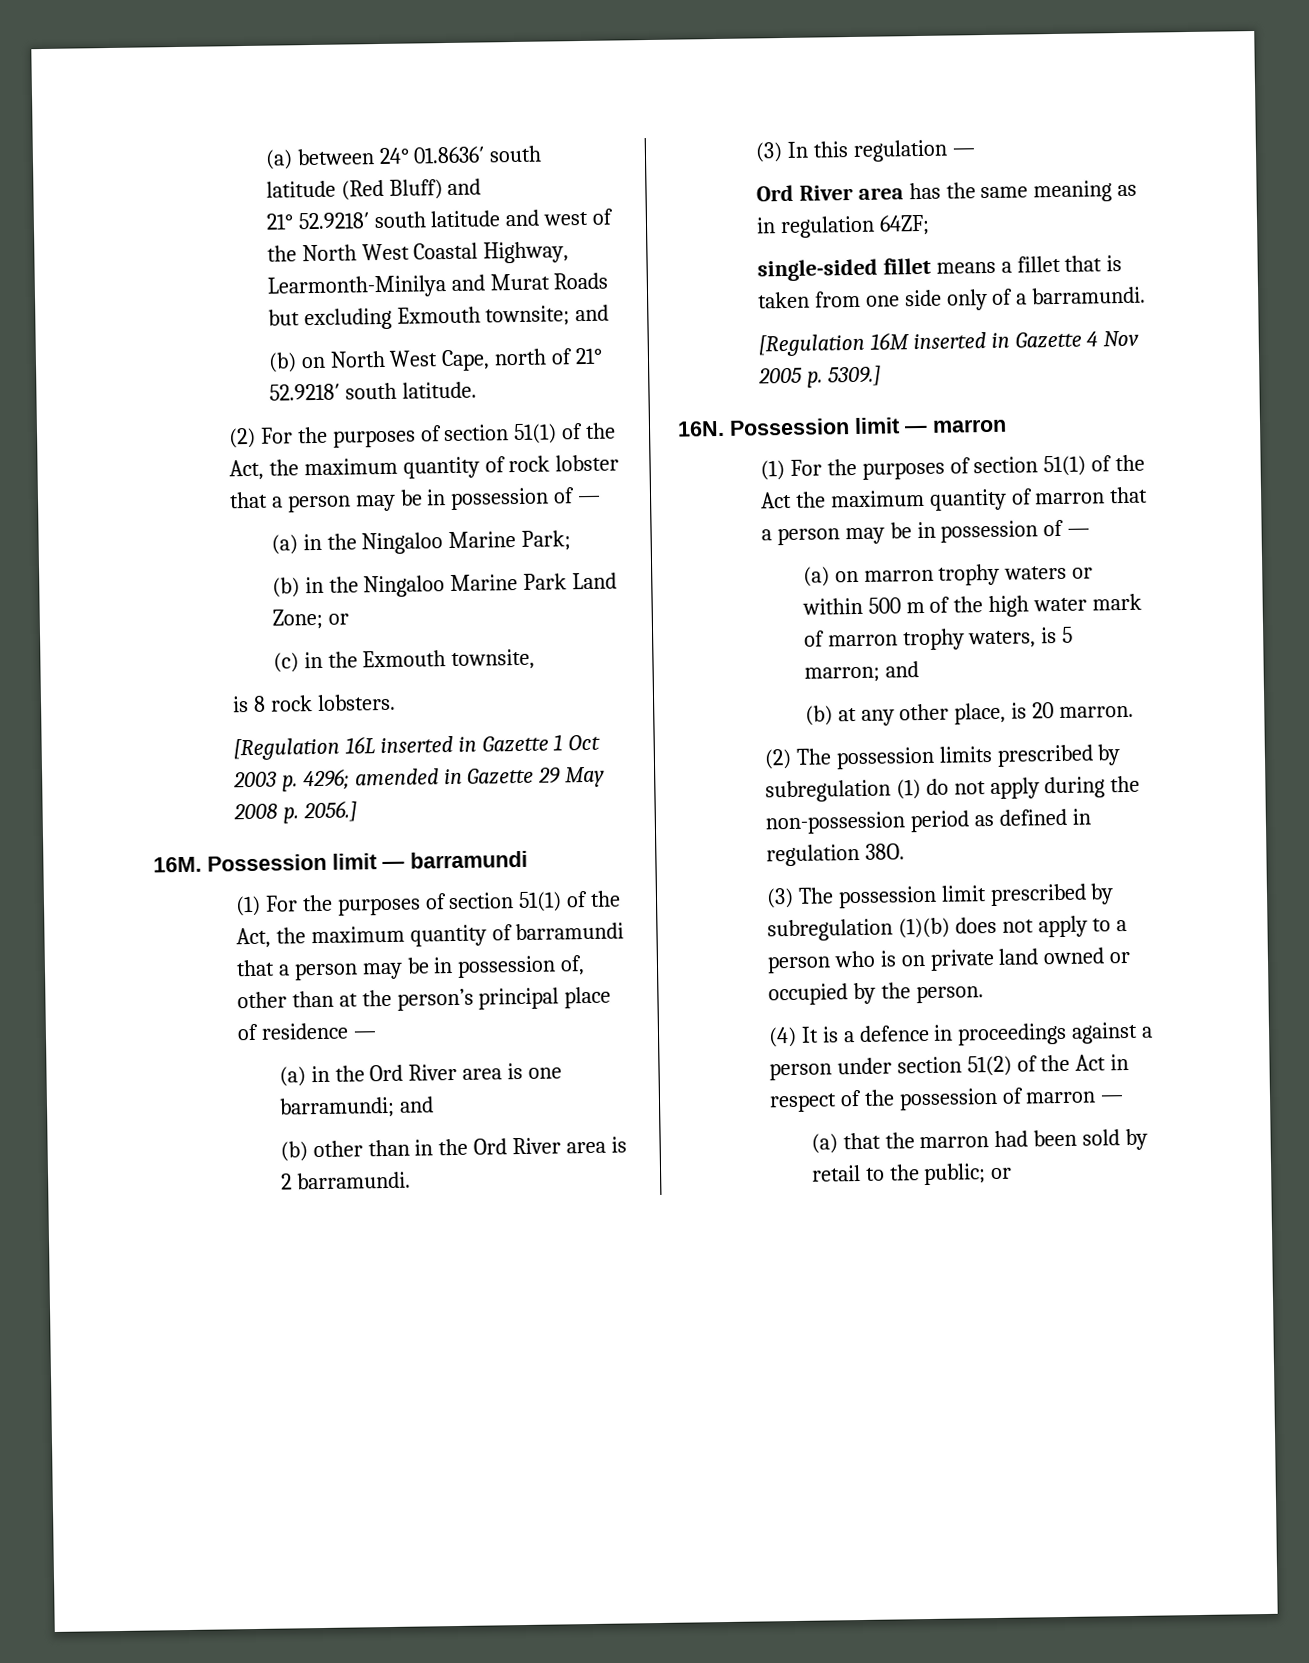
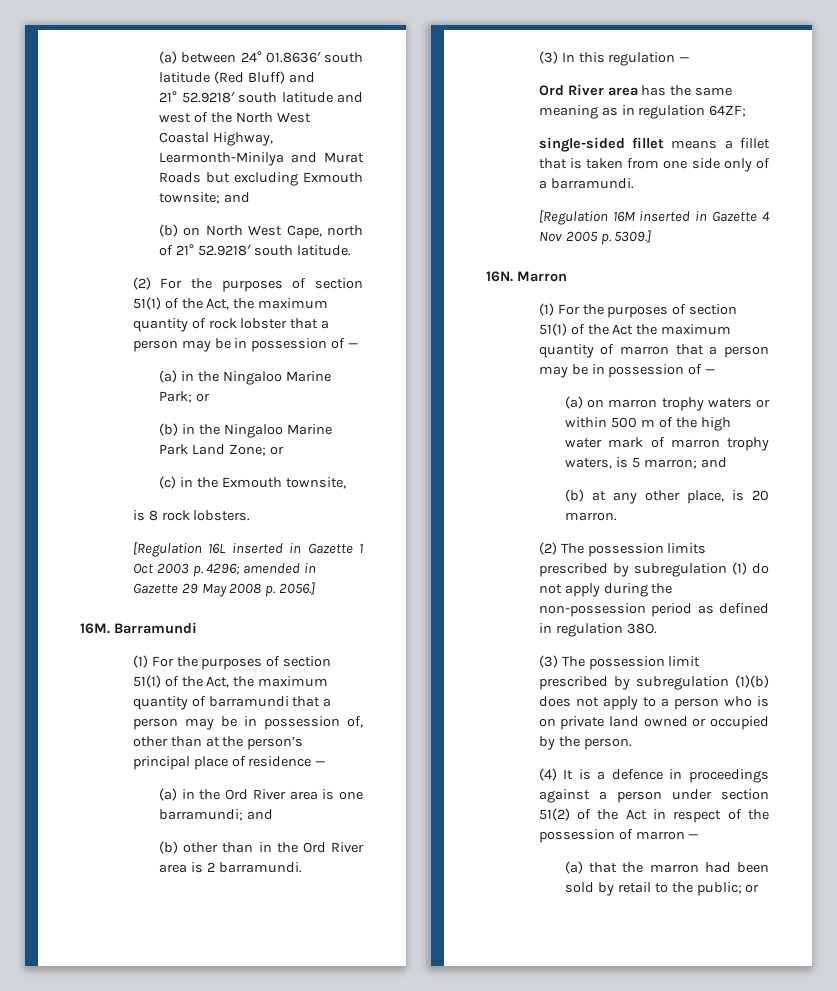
(572, 540) none -> [195,393,210,402] or
[207,850,528,872] Possession limit — barramundi -> [114,622,197,634] Barramundi
[729,417,1007,436] Possession limit — marron -> [517,271,567,282] Marron

